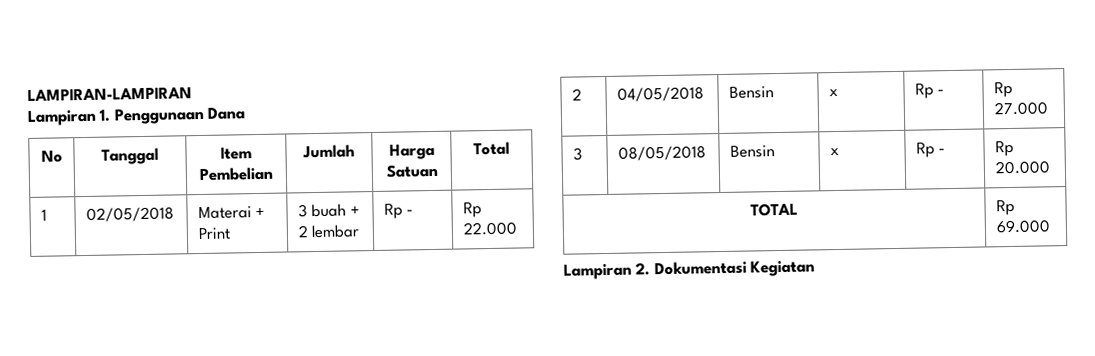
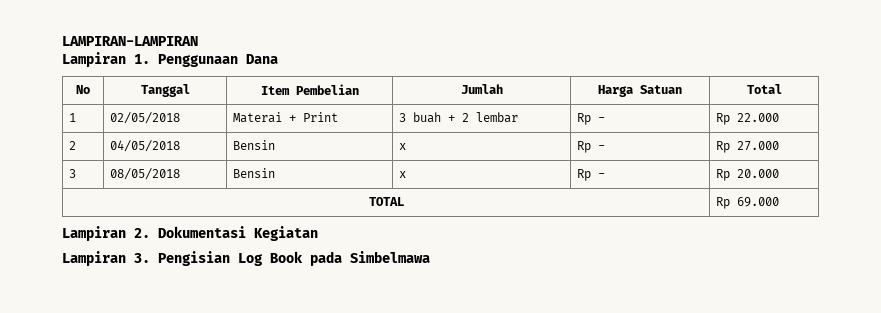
(816, 268) none -> [62,251,430,266] // Lampiran 3. Pengisian Log Book pada Simbelmawa

